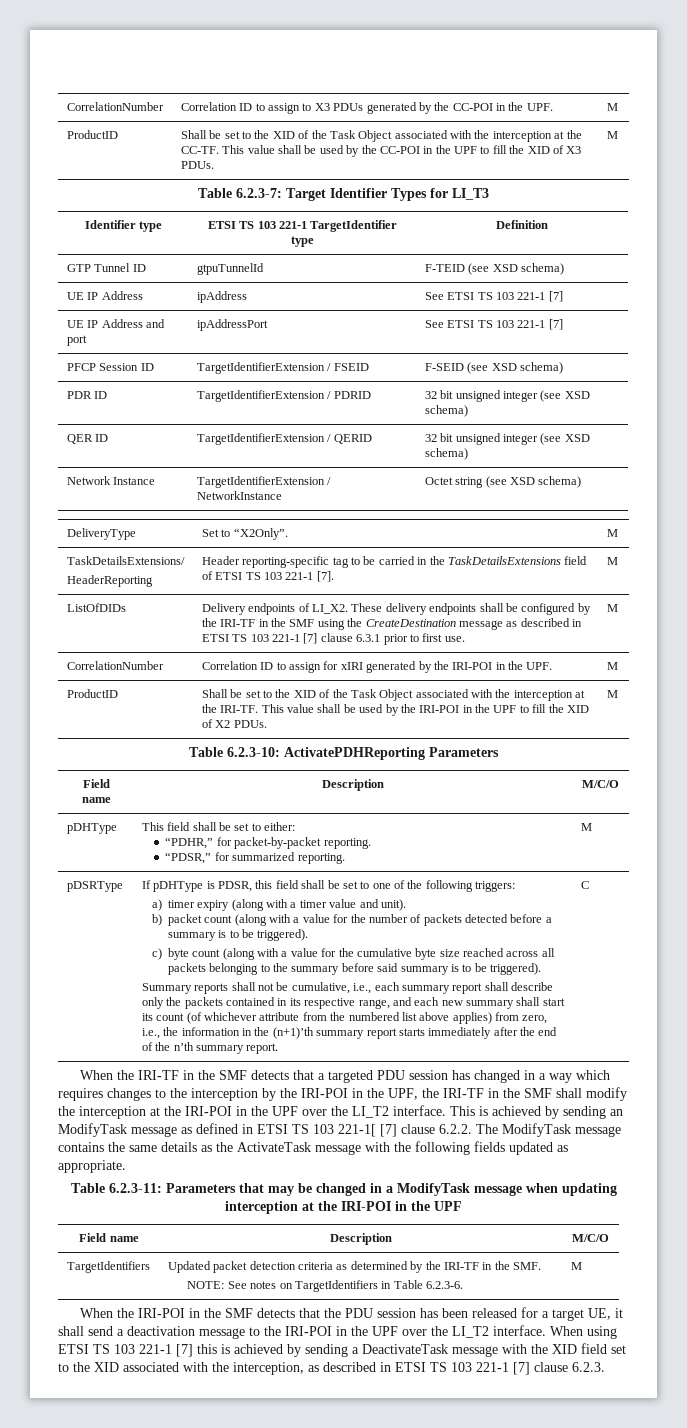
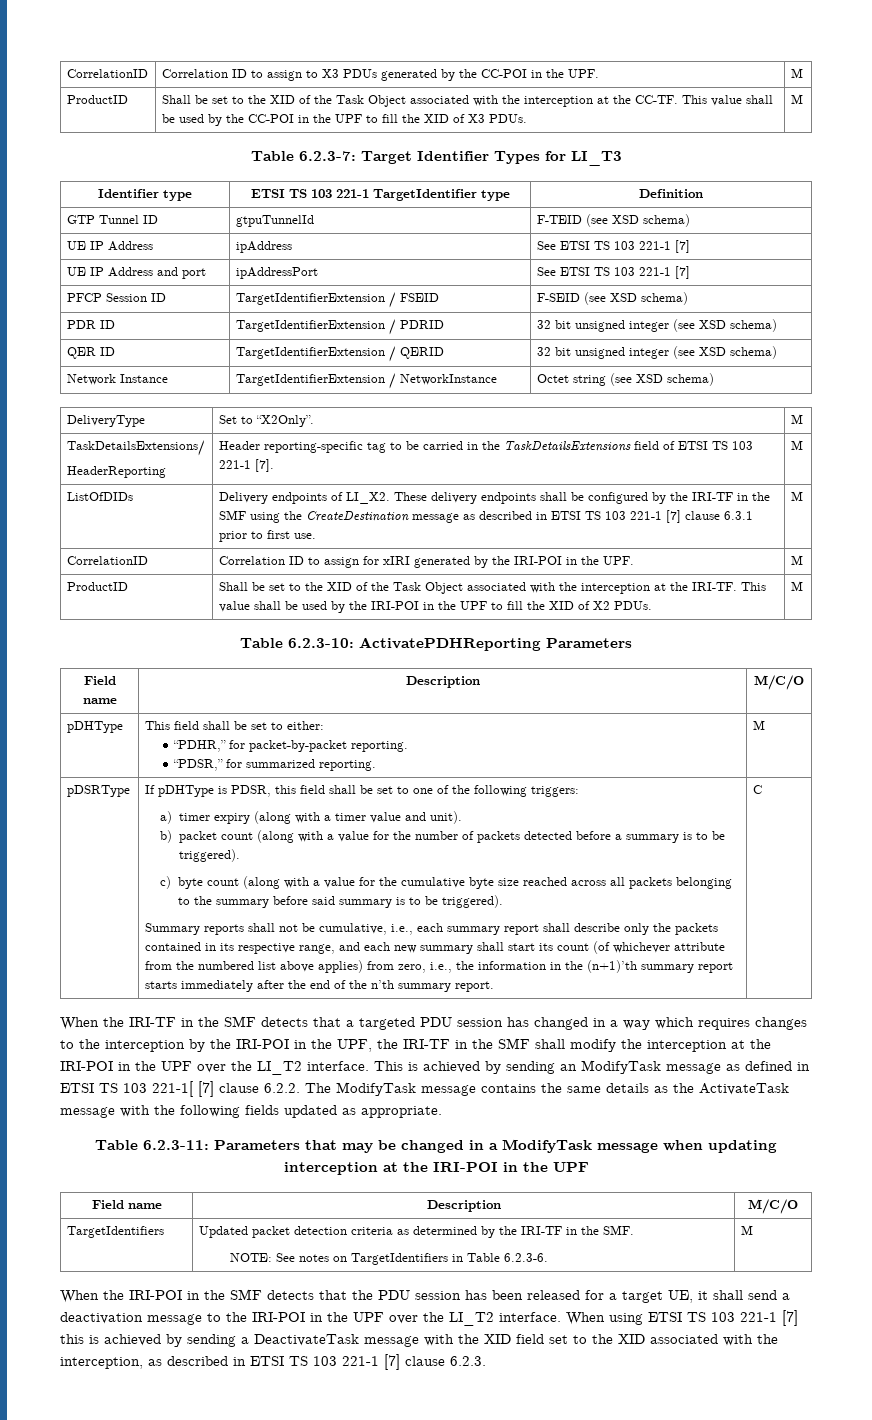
[66,102,164,111] CorrelationNumber -> [66,69,148,78] CorrelationID
[66,661,164,670] CorrelationNumber -> [66,556,148,565] CorrelationID

